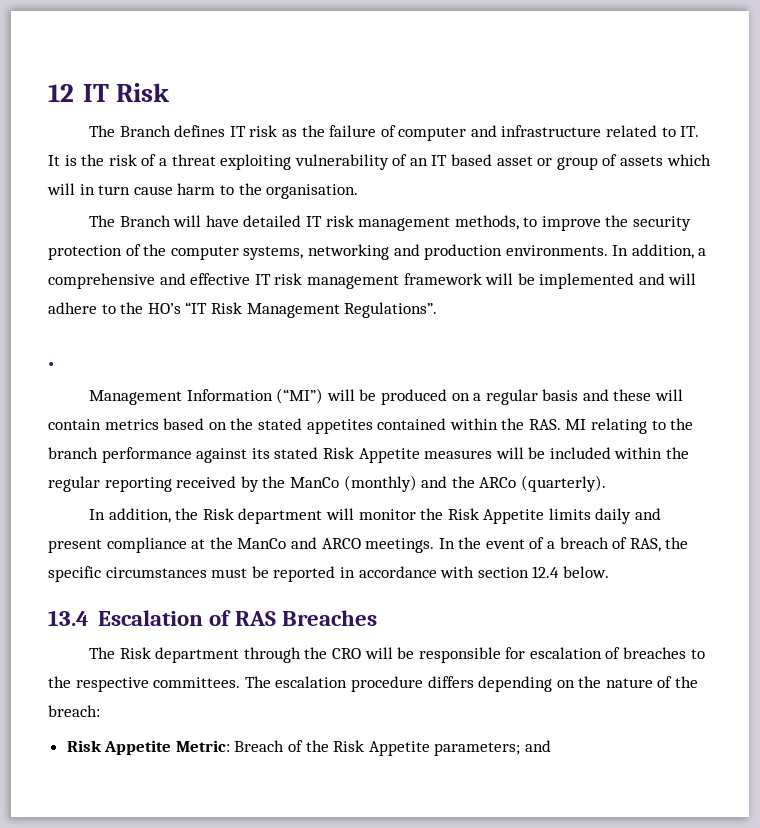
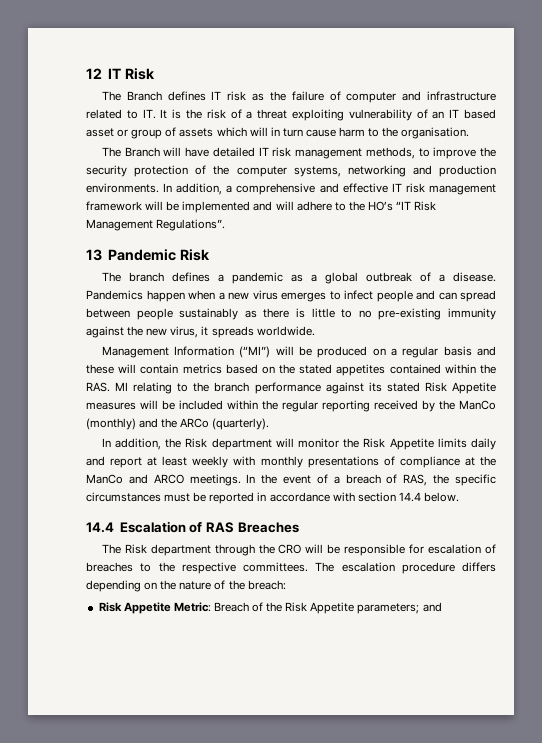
[48,362,54,366] . -> [86,249,210,261] [101,272,496,284] [86,290,496,302] [86,308,496,320] [86,326,315,338] 13 Pandemic Risk // The branch defines a pandemic as a global outbreak of a disease. Pandemics happen when a new virus emerges to infect people and can spread between people sustainably as there is little to no pre-existing immunity against the new virus, it spreads worldwide.
[48,539,102,553] present -> [110,456,395,468] report at least weekly with monthly presentations of
[532,566,560,578] 12.4 -> [398,492,421,502] 14.4
[48,610,89,626] 13.4 -> [86,522,114,533] 14.4

